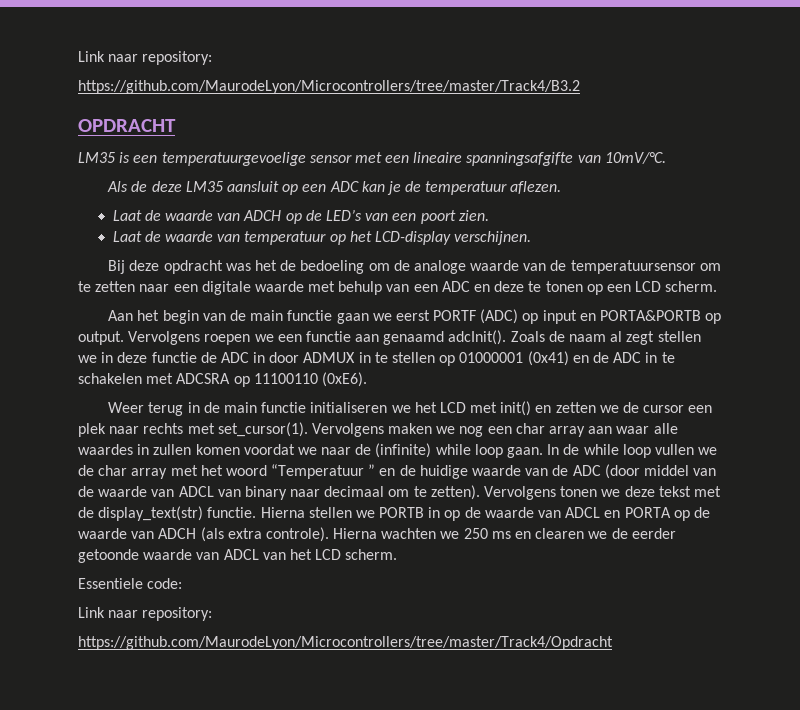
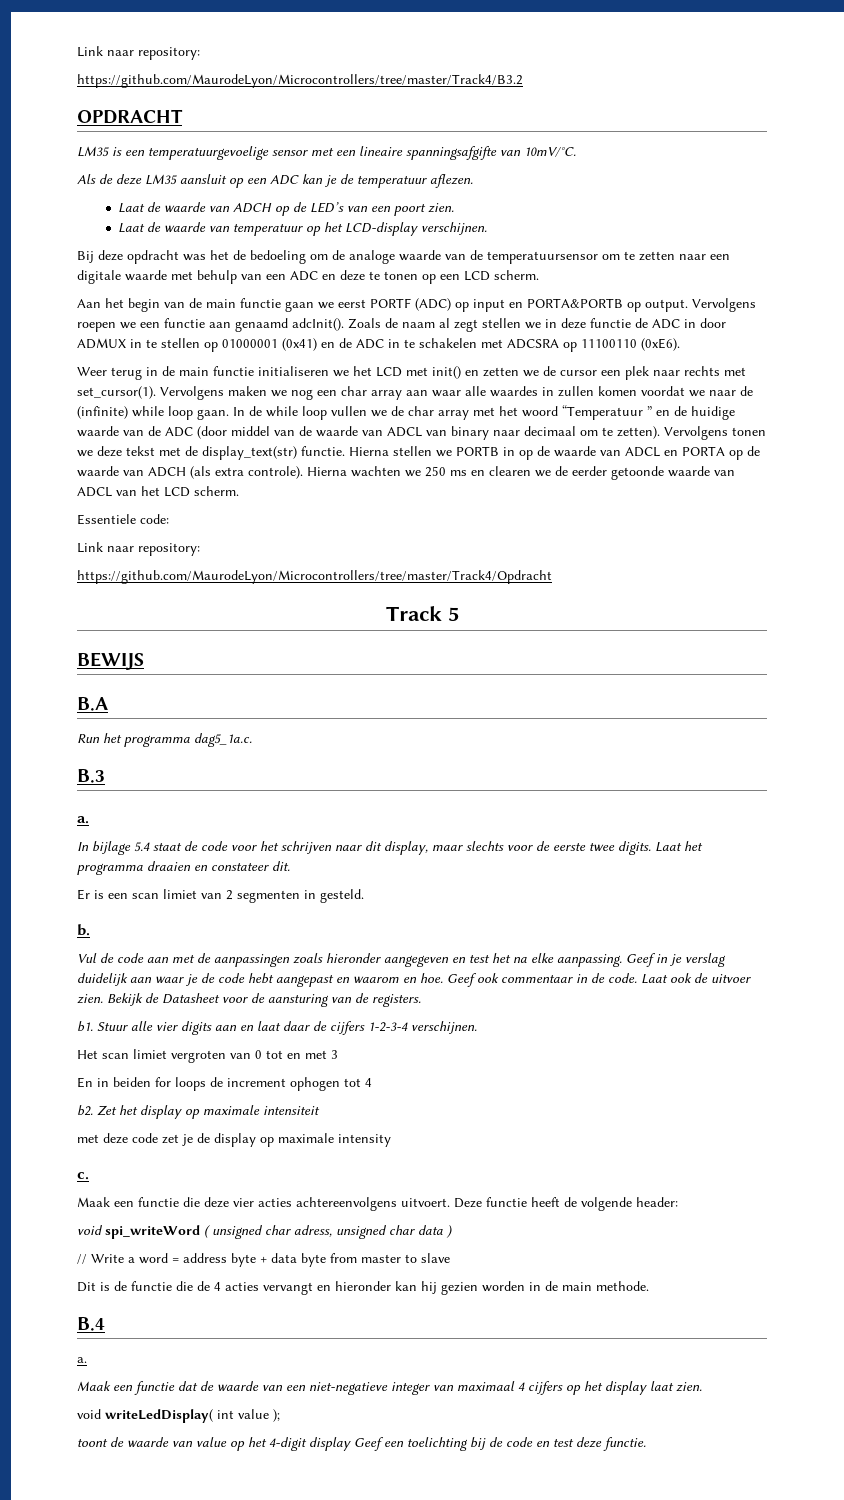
(613, 643) none -> [385,606,459,621] [77,652,144,670] [77,697,108,711] [77,733,252,747] [77,769,105,783] [77,816,89,824] [77,841,703,855] [77,861,290,875] [77,889,364,903] [77,924,90,936] [77,953,726,967] [77,973,751,987] [77,993,421,1007] [77,1021,477,1035] [77,1049,338,1063] [77,1077,372,1091] [77,1105,320,1119] [77,1133,391,1147] [77,1172,89,1180] [77,1197,678,1211] [77,1225,453,1239] [77,1253,450,1267] [77,1281,649,1295] [77,1317,105,1331] [77,1357,87,1363] [77,1381,702,1395] [77,1409,280,1423] [77,1437,646,1451] // Track 5 // BEWIJS // B.A // Run het programma dag5_1a.c. // B.3 // a. // In bijlage 5.4 staat de code voor het schrijven naar dit display, maar slechts voor de eerste twee digits. Laat het programma draaien en constateer dit. // Er is een scan limiet van 2 segmenten in gesteld. // b. // Vul de code aan met de aanpassingen zoals hieronder aangegeven en test het na elke aanpassing. Geef in je verslag duidelijk aan waar je de code hebt aangepast en waarom en hoe. Geef ook commentaar in de code. Laat ook de uitvoer zien. Bekijk de Datasheet voor de aansturing van de registers. // b1. Stuur alle vier digits aan en laat daar de cijfers 1-2-3-4 verschijnen. // Het scan limiet vergroten van 0 tot en met 3 // En in beiden for loops de increment ophogen tot 4 // b2. Zet het display op maximale intensiteit // met deze code zet je de display op maximale intensity // c. // Maak een functie die deze vier acties achtereenvolgens uitvoert. Deze functie heeft de volgende header: // void spi_writeWord ( unsigned char adress, unsigned char data ) // // Write a word = address byte + data byte from master to slave // Dit is de functie die de 4 acties vervangt en hieronder kan hij gezien worden in de main methode. // B.4 // a. // Maak een functie dat de waarde van een niet-negatieve integer van maximaal 4 cijfers op het display laat zien. // void writeLedDisplay( int value ); // toont de waarde van value op het 4-digit display Geef een toelichting bij de code en test deze functie.

